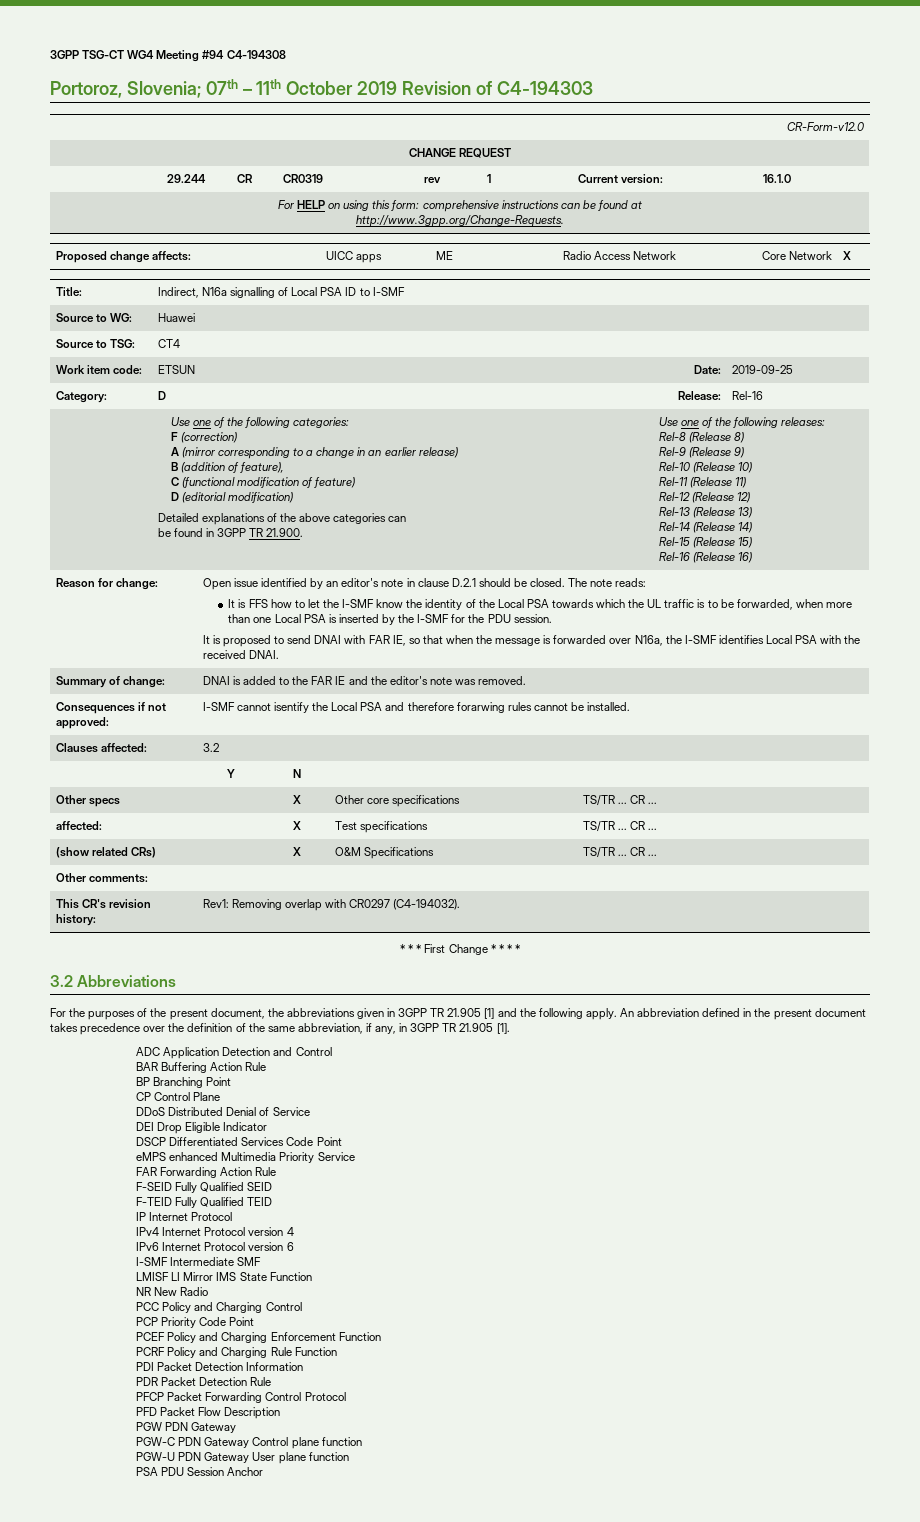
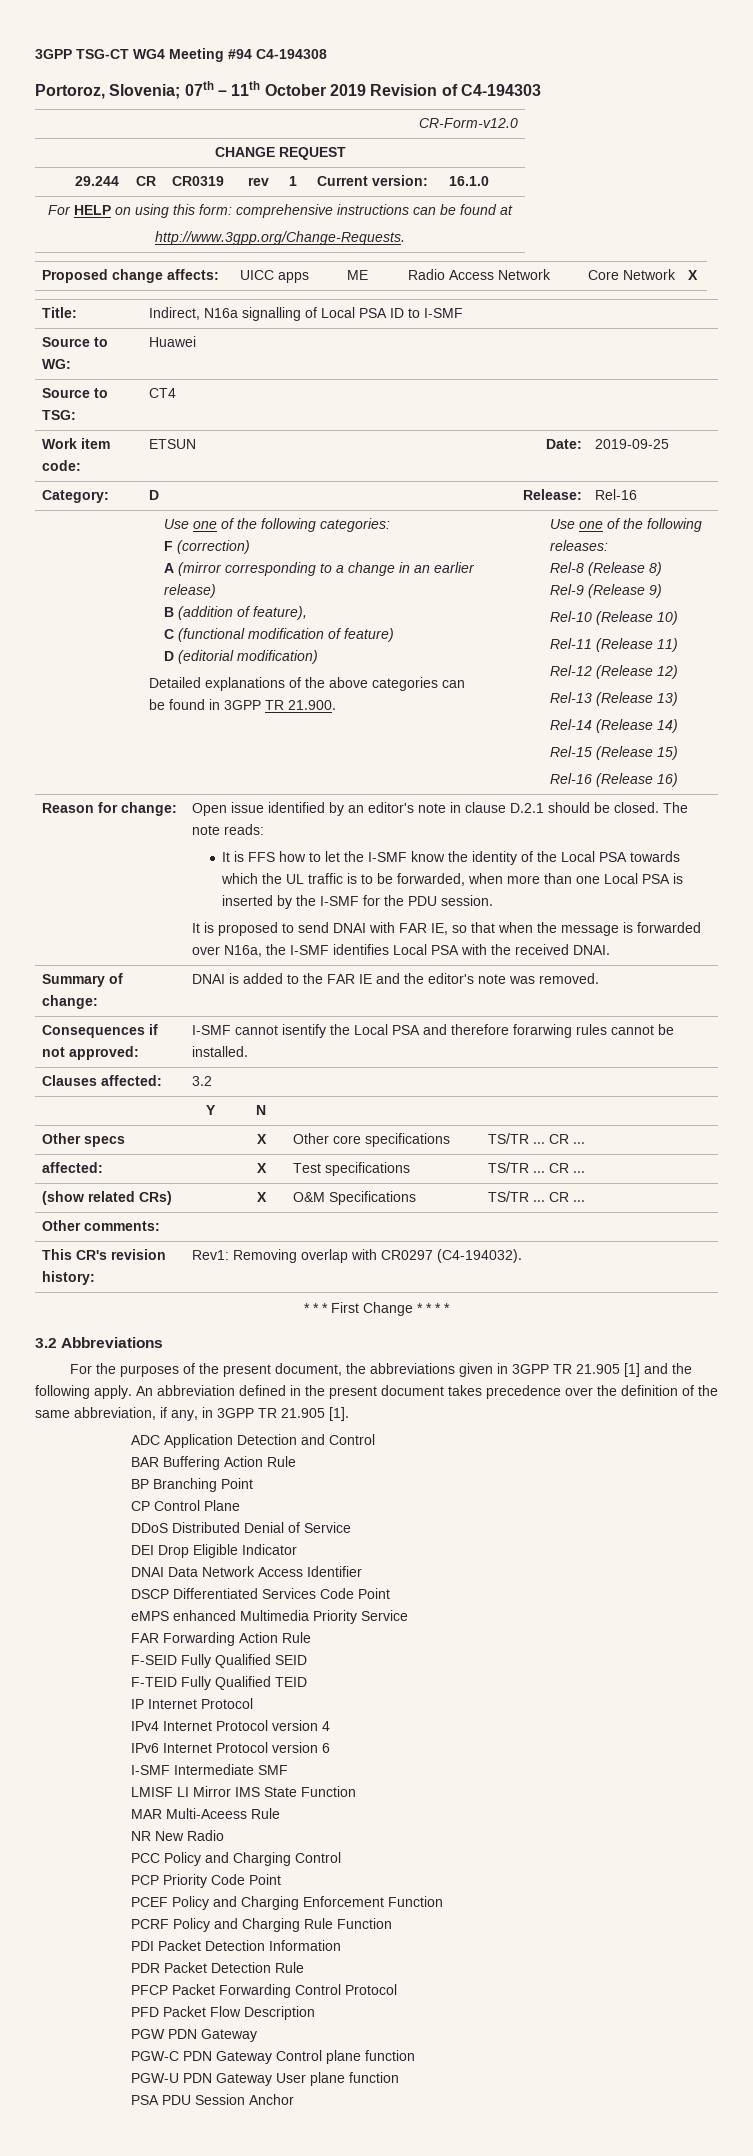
(268, 1126) none -> [131,1566,363,1577] // DNAI Data Network Access Identifier
(312, 1276) none -> [131,1808,281,1819] // MAR Multi-Aceess Rule

